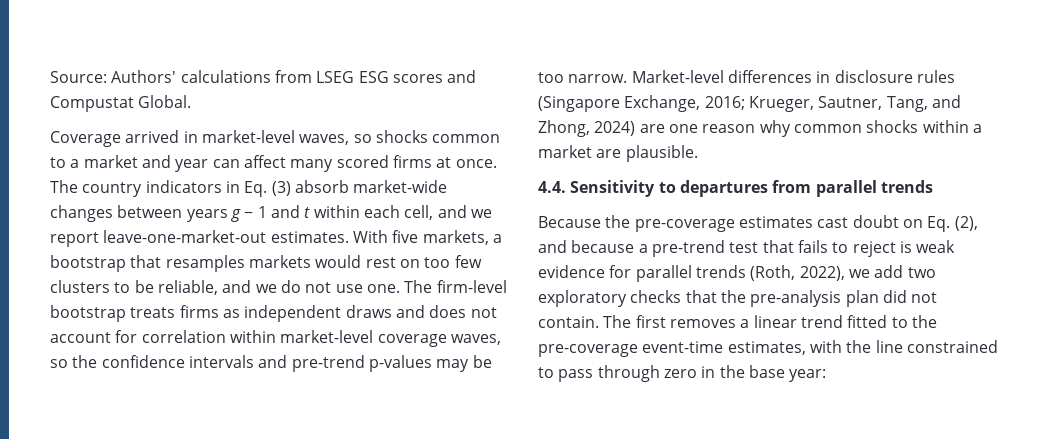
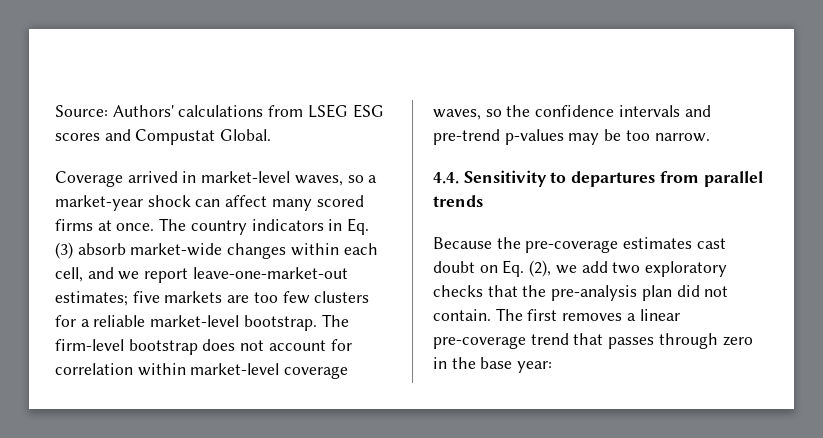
[375,130,501,143] [50,155,209,172] shocks common to a market and year -> [368,175,378,183] [55,195,191,211] a market-year shock
[117,205,311,222] between years g − 1 and t -> (287, 251) none
[270,230,502,245] [50,255,482,272] [50,280,507,295] [50,305,425,322] estimates. With five markets, a bootstrap that resamples markets would rest on too few clusters to be reliable, and we do not use one. The firm-level bootstrap treats firms as independent draws and -> [55,291,370,306] [55,314,349,331] [55,339,198,355] estimates; five markets are too few clusters for a reliable market-level bootstrap. The firm-level bootstrap
[631,70,955,83] [538,95,961,112] [538,120,982,137] [538,145,698,162] Market-level differences in disclosure rules (Singapore Exchange, 2016; Krueger, Sautner, Tang, and Zhong, 2024) are one reason why common shocks within a market are plausible. -> (710, 137) none
[538,240,956,257] [538,265,845,282] and because a pre-trend test that fails to reject is weak evidence for parallel trends (Roth, 2022), -> (552, 268) none
[800,315,937,328] [538,340,998,357] [538,367,594,382] trend fitted to the pre-coverage event-time estimates, with the line constrained to pass -> [433,333,655,349] pre-coverage trend that passes

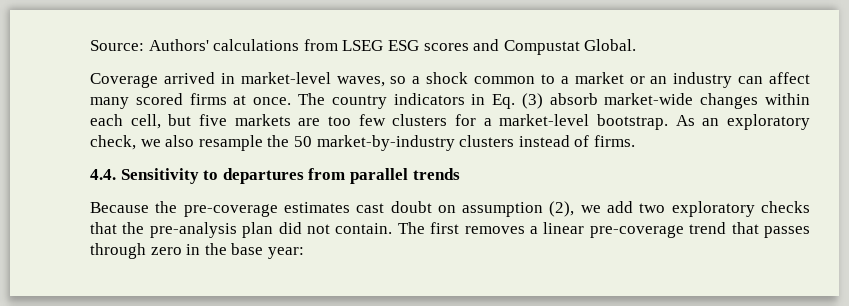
[55,195,191,211] market-year shock -> [426,72,733,88] shock common to a market or an industry
[87,267,348,283] [55,291,128,306] and we report leave-one-market-out estimates; -> [168,114,192,126] but
[93,315,146,327] reliable -> (492, 122) none
[321,314,349,327] [55,339,352,355] [55,363,349,379] [433,105,711,120] [433,129,710,145] The firm-level bootstrap does not account for correlation within market-level coverage waves, so the confidence intervals and pre-trend p-values may be too narrow. -> [675,114,810,130] [90,135,635,151] As an exploratory check, we also resample the 50 market-by-industry clusters instead of firms.
[502,260,525,277] Eq. -> [462,202,544,217] assumption

